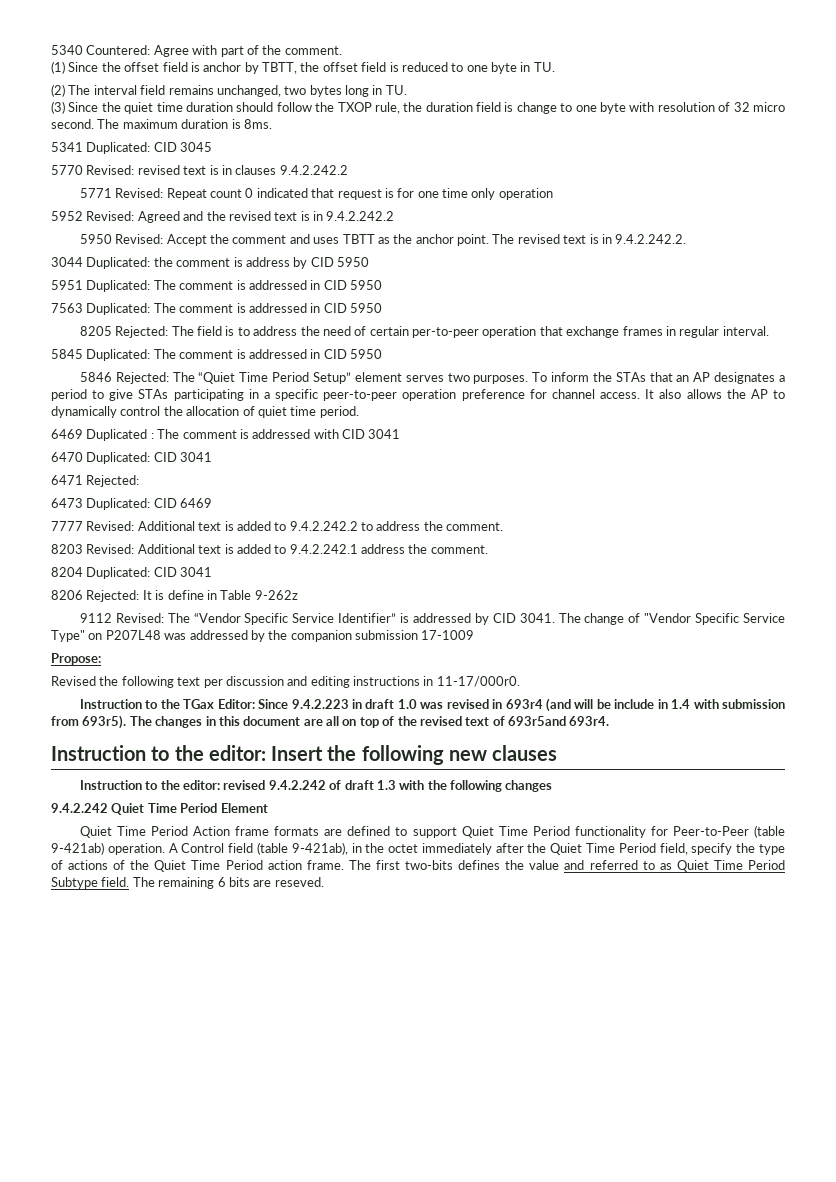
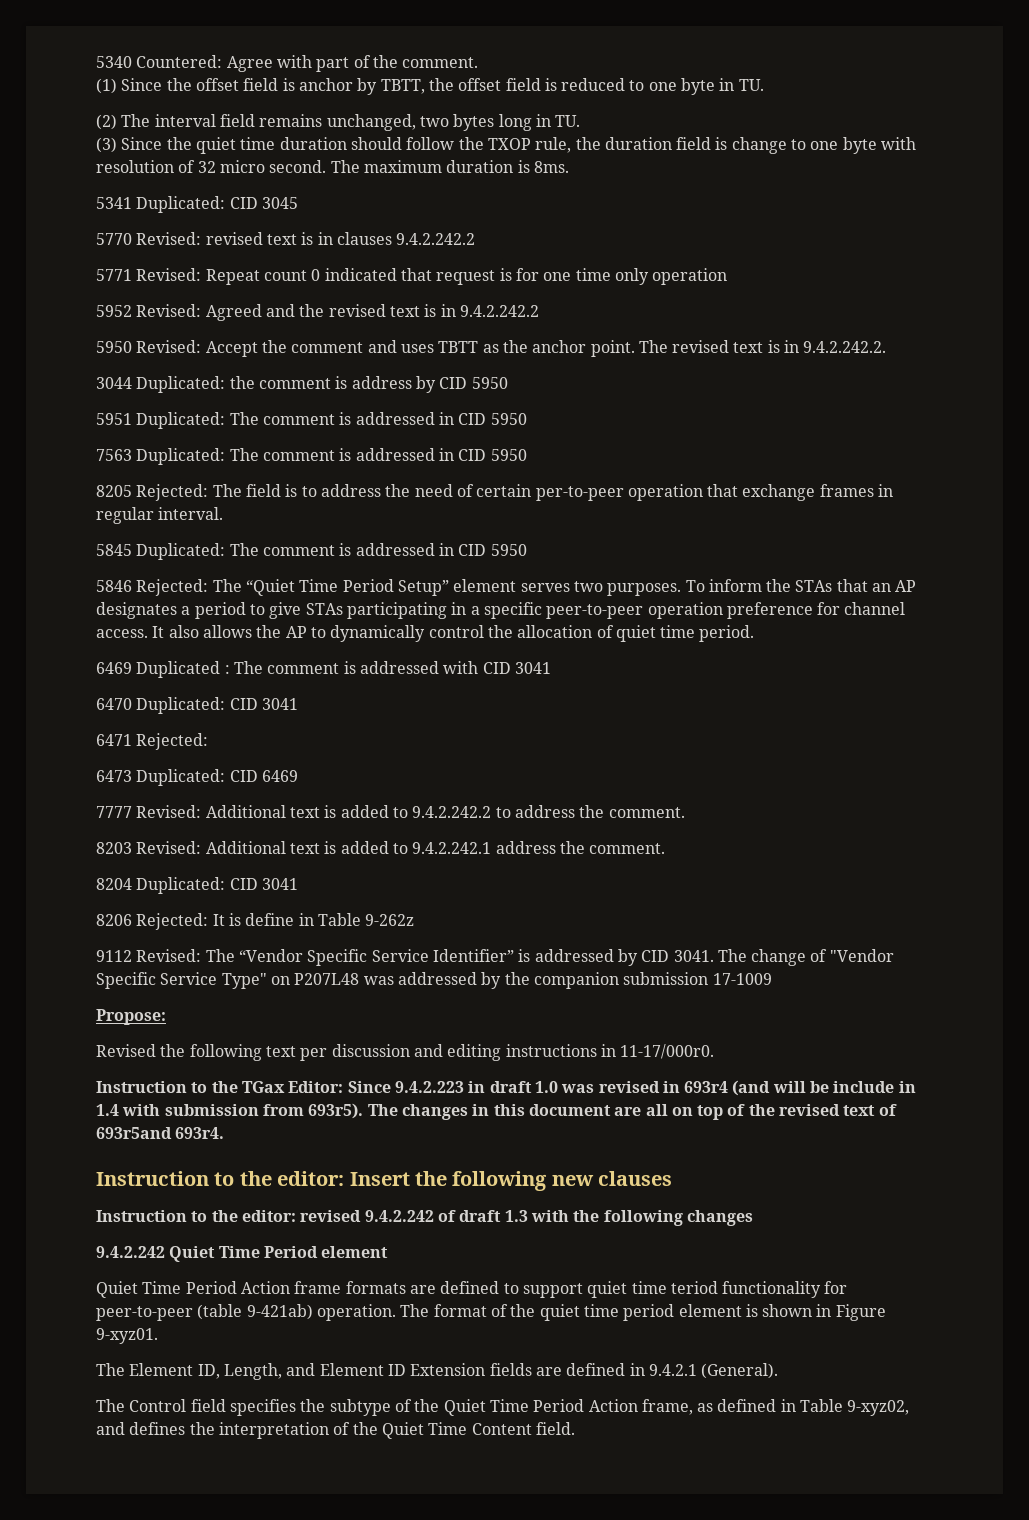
[220,803,268,813] Element -> [321,1246,389,1258] element
[461,826,570,838] Quiet Time Period -> [587,1281,718,1298] quiet time teriod
[672,826,749,836] Peer-to-Peer -> [96,1306,193,1321] peer-to-peer
[168,842,785,855] [51,860,109,870] A Control field (table 9-421ab), in the octet immediately after the Quiet Time Period field, specify the type of actions -> [400,1304,886,1321] [96,1328,158,1344] [96,1363,779,1380] [96,1399,391,1416] The format of the quiet time period element is shown in Figure 9-xyz01. // The Element ID, Length, and Element ID Extension fields are defined in 9.4.2.1 (General). // The Control field specifies the subtype
[267,860,785,872] [51,877,324,889] action frame. The first two-bits defines the value and referred to as Quiet Time Period Subtype field. The remaining 6 bits are reseved. -> [588,1399,910,1416] [96,1422,575,1439] Action frame, as defined in Table 9-xyz02, and defines the interpretation of the Quiet Time Content field.

